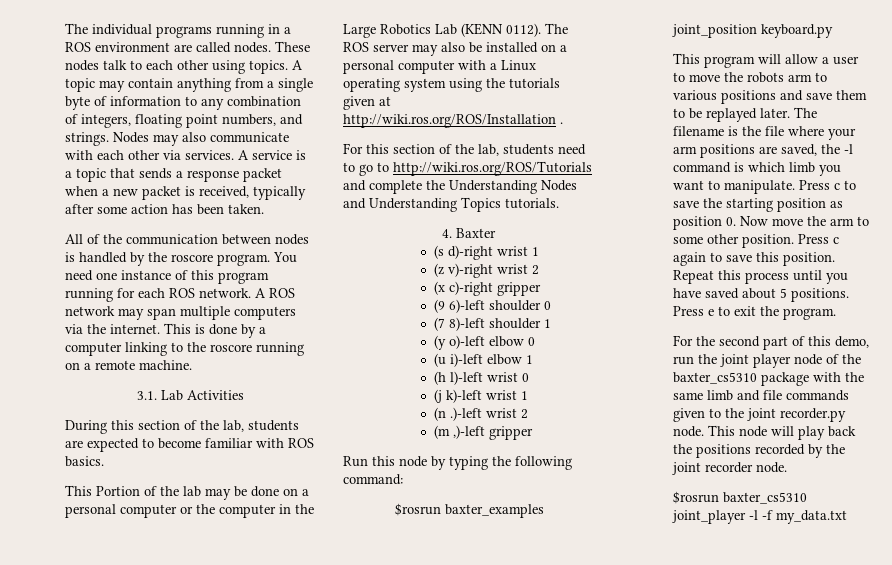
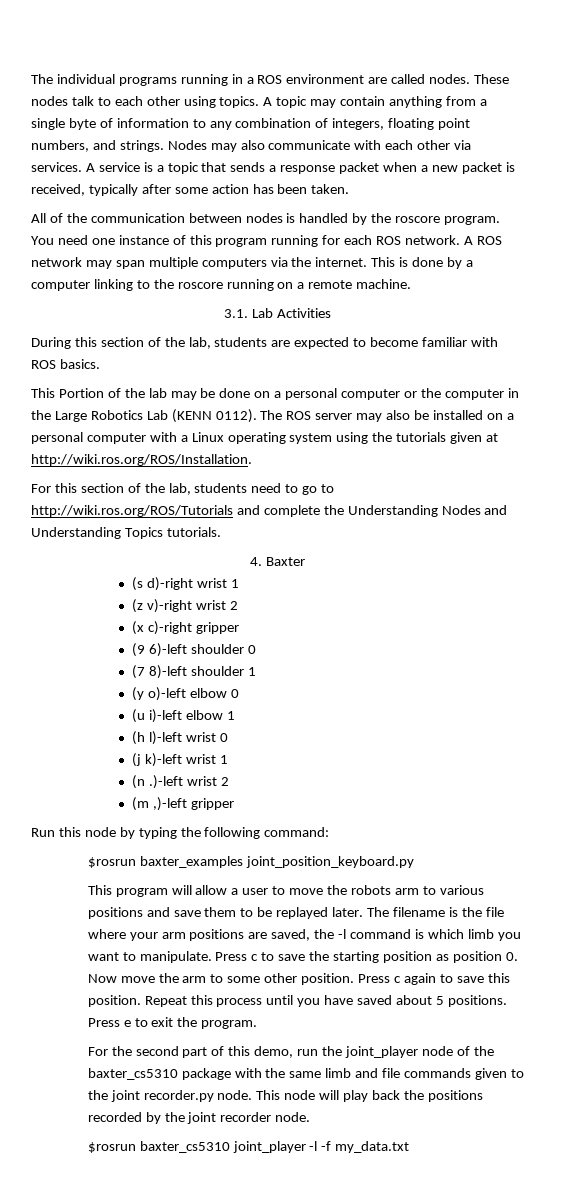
[343,114,563,128] http://wiki.ros.org/ROS/Installation . -> [31,454,252,466] http://wiki.ros.org/ROS/Installation.
[671,24,833,38] joint_position keyboard.py -> [245,856,414,868] joint_position_keyboard.py
[719,354,791,368] joint player -> [344,1046,418,1058] joint_player

